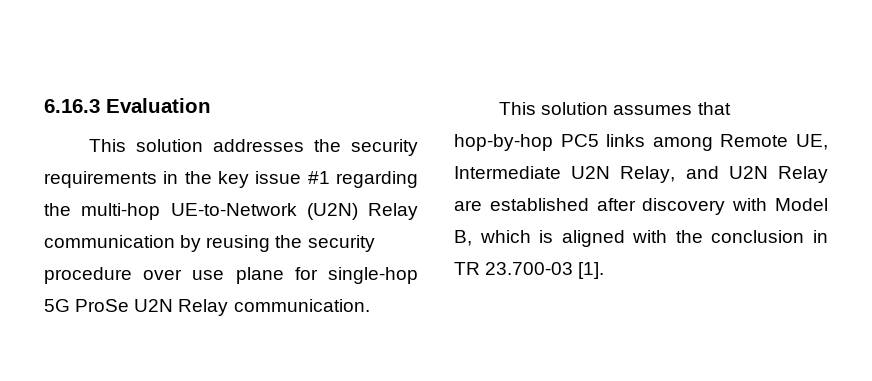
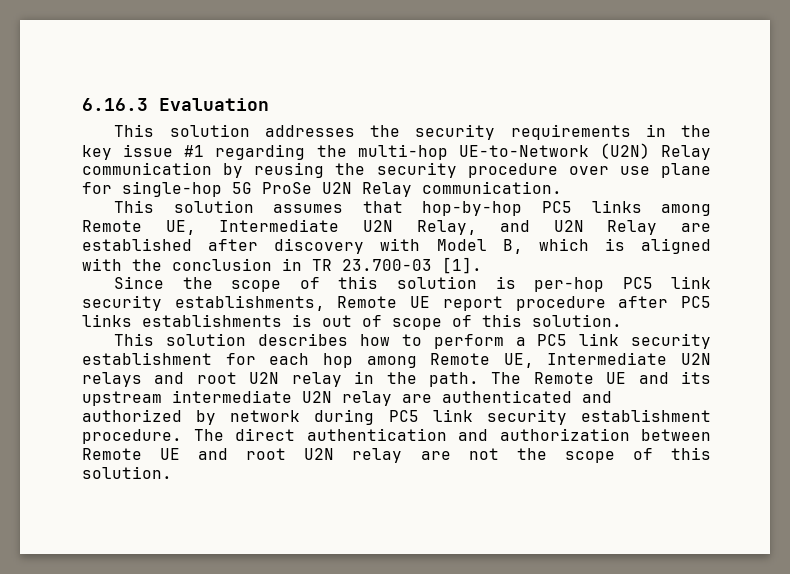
(605, 270) none -> [114,276,711,292] [82,295,711,311] [82,314,622,330] [114,333,711,349] [82,352,711,368] [82,371,711,387] [82,390,612,406] [82,409,712,425] [82,428,711,444] [82,447,712,463] [82,466,172,479] // Since the scope of this solution is per-hop PC5 link security establishments, Remote UE report procedure after PC5 links establishments is out of scope of this solution. // This solution describes how to perform a PC5 link security establishment for each hop among Remote UE, Intermediate U2N relays and root U2N relay in the path. The Remote UE and its upstream intermediate U2N relay are authenticated and authorized by network during PC5 link security establishment procedure. The direct authentication and authorization between Remote UE and root U2N relay are not the scope of this solution.

